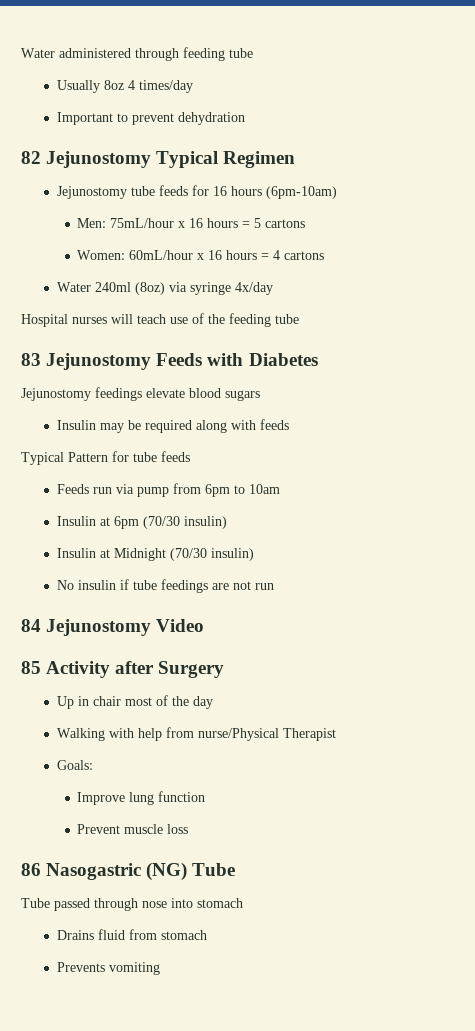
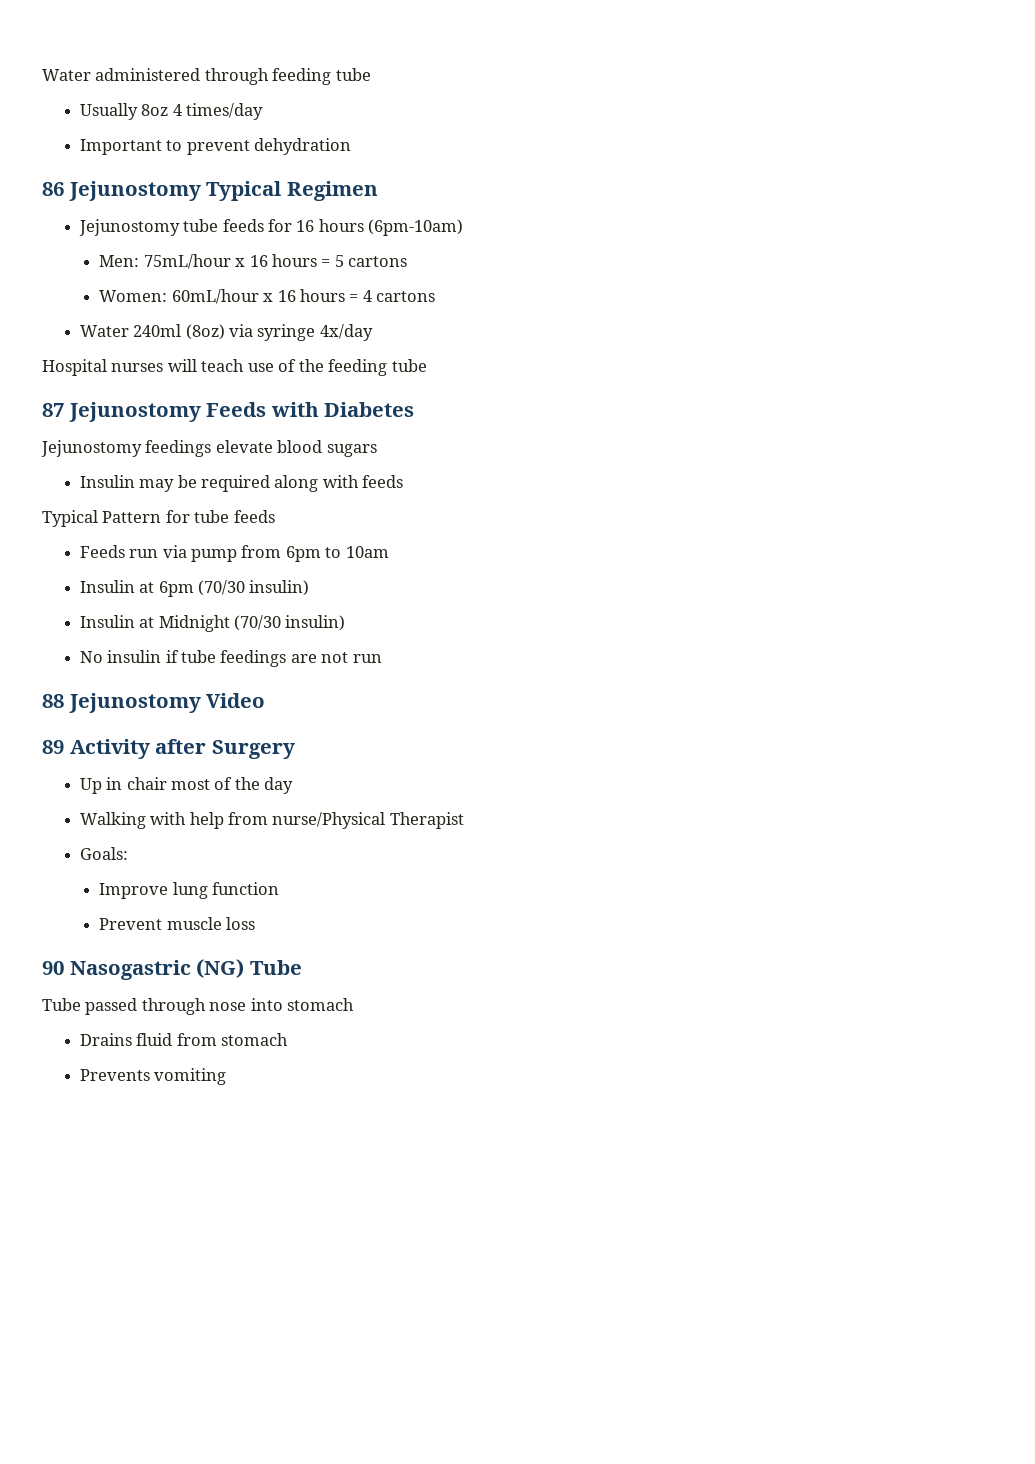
[21,151,41,164] 82 -> [42,182,64,196] 86
[21,353,41,366] 83 -> [42,403,64,417] 87
[21,619,41,632] 84 -> [42,694,64,708] 88
[21,661,41,674] 85 -> [42,740,64,754] 89
[21,863,41,876] 86 -> [42,961,64,975] 90

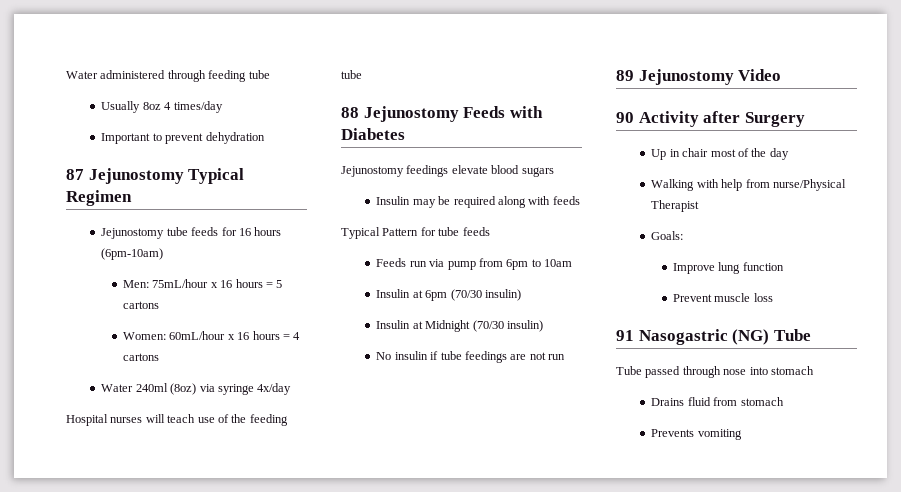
[42,182,64,196] 86 -> [66,169,84,180] 87
[42,403,64,417] 87 -> [341,107,359,118] 88
[42,694,64,708] 88 -> [616,70,634,81] 89
[42,740,64,754] 89 -> [616,112,634,123] 90
[42,961,64,975] 90 -> [616,330,634,341] 91

